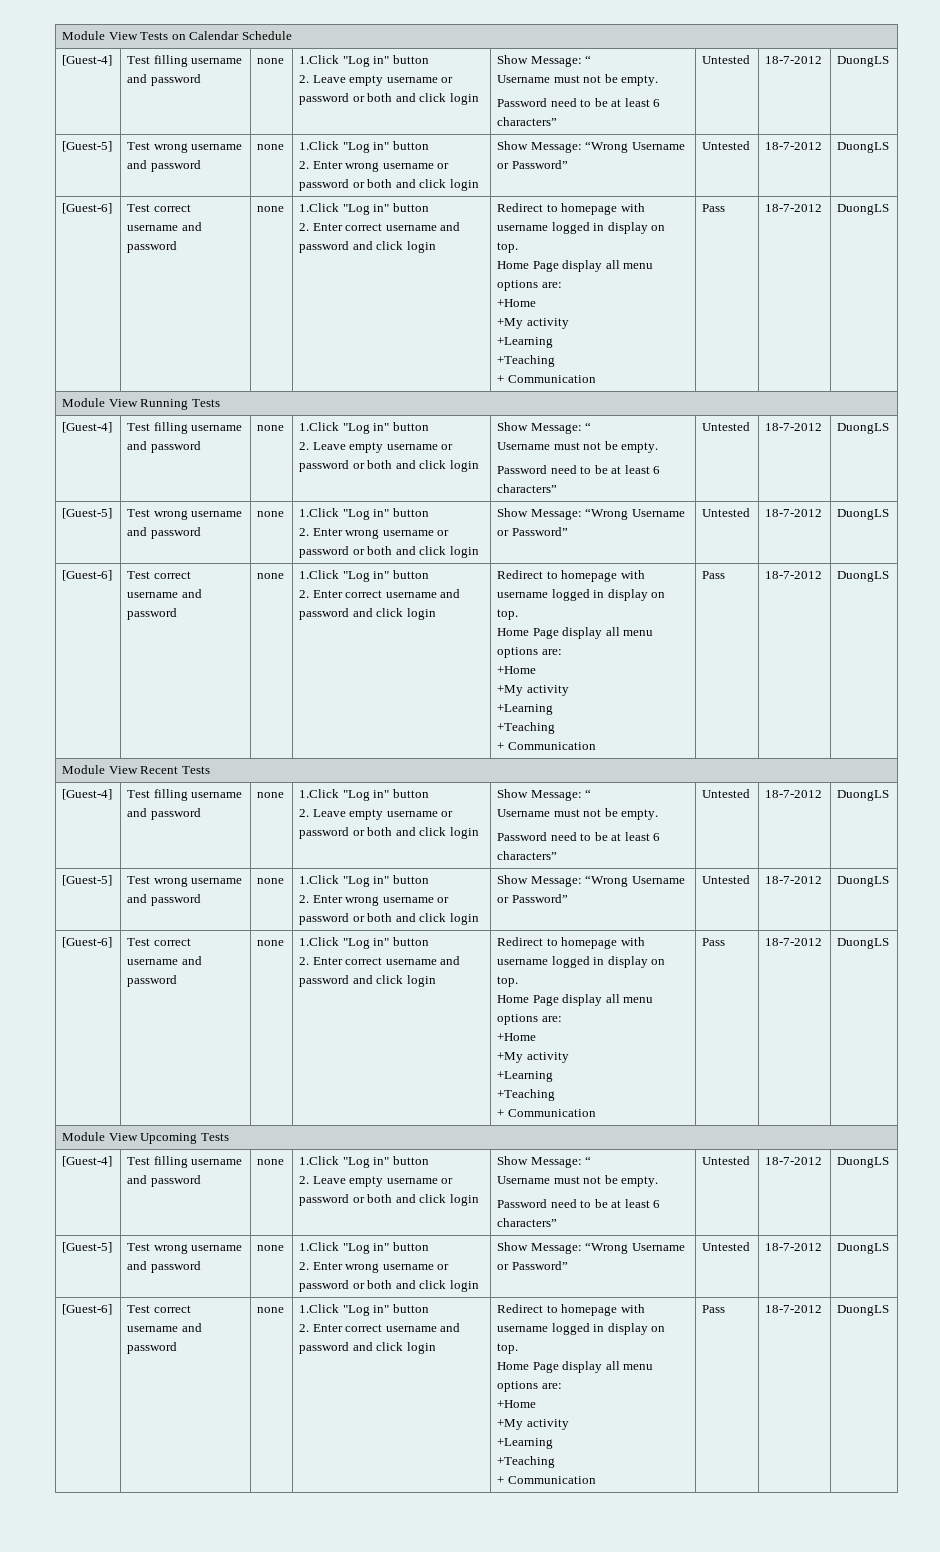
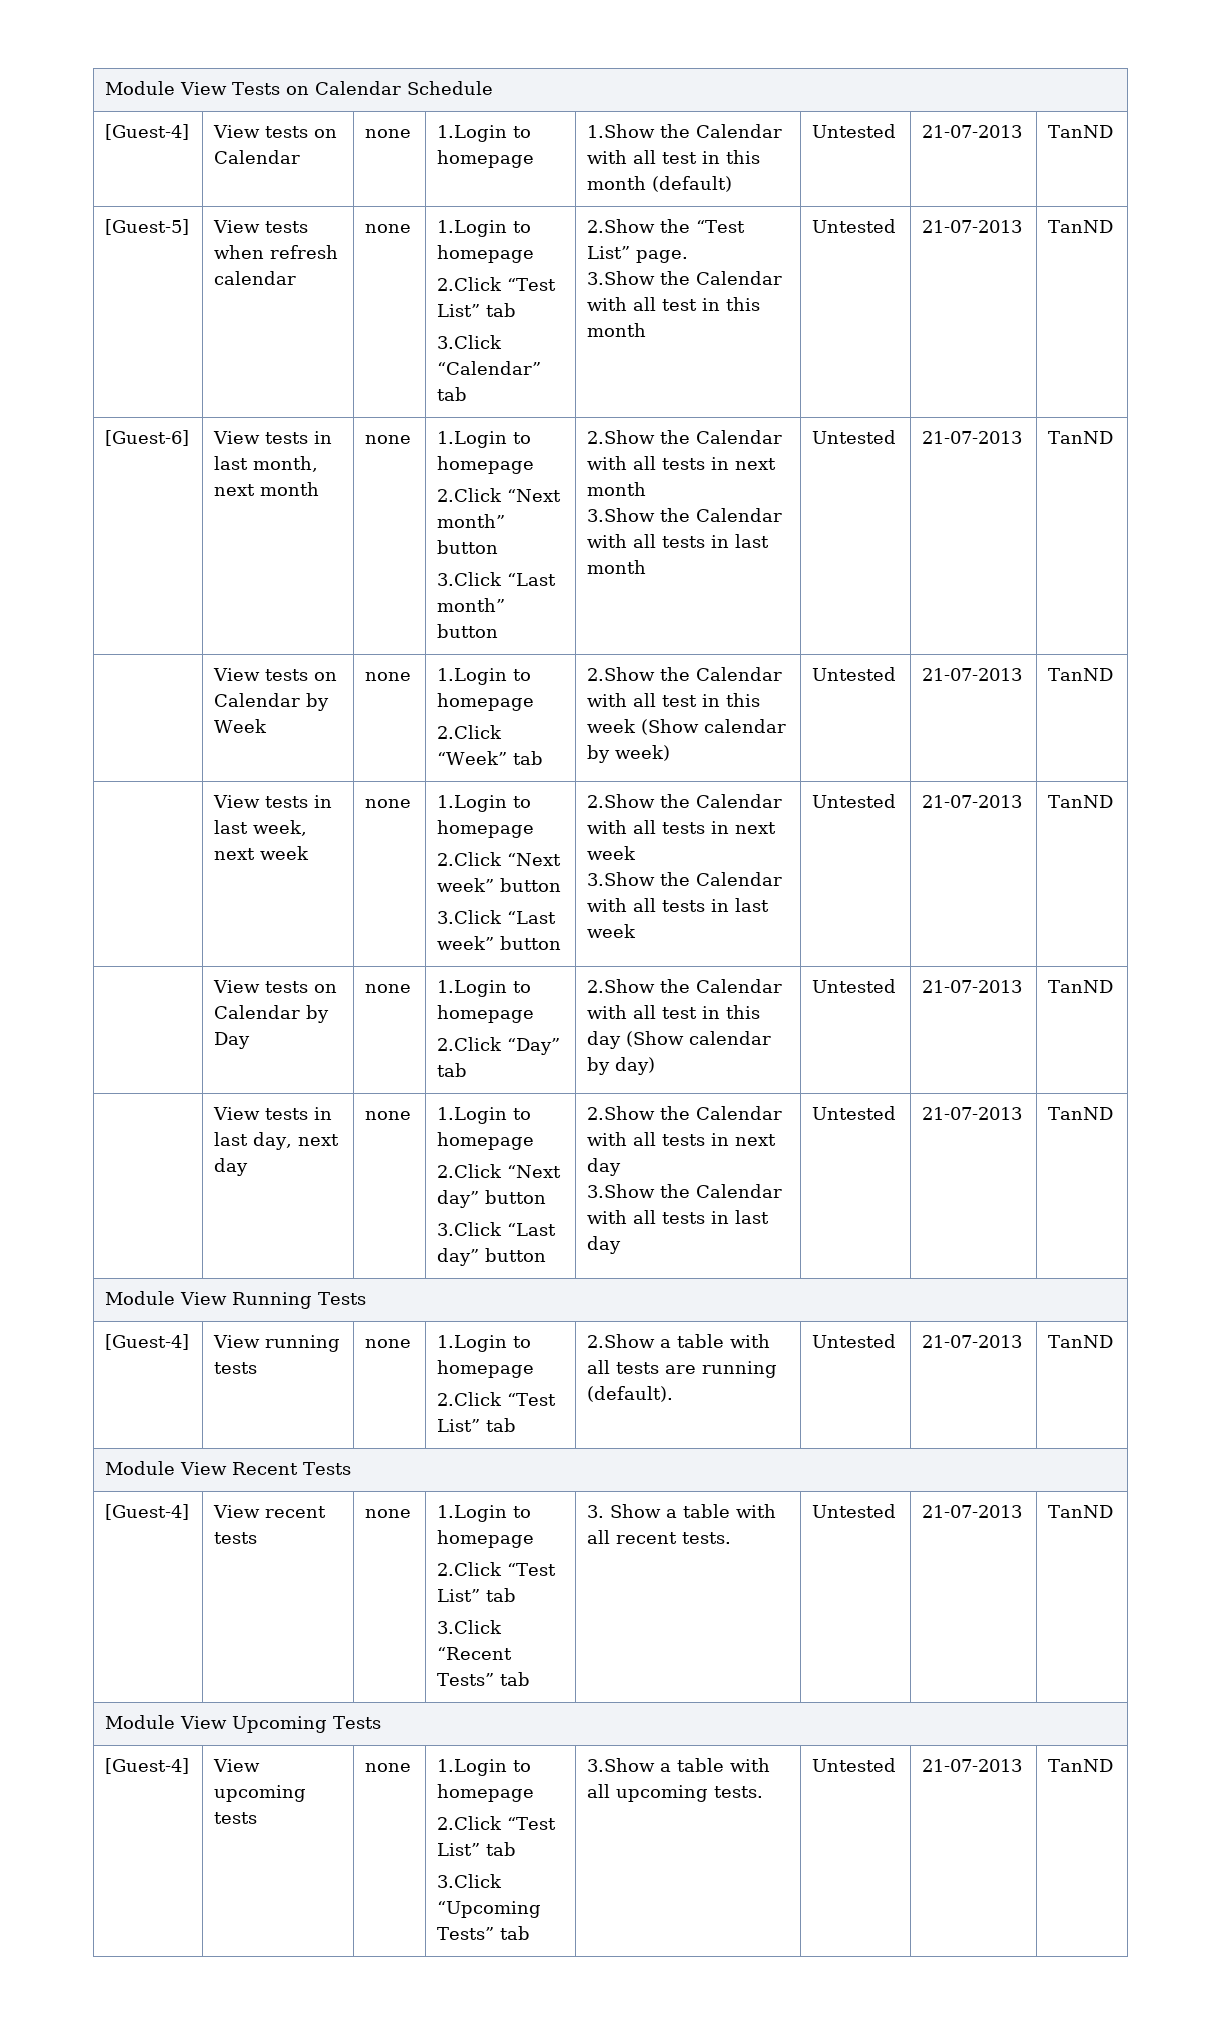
[127,55,243,67] [127,74,201,86] [257,58,285,64] [299,55,429,67] [299,75,454,86] [299,93,479,105] [497,55,592,67] [497,74,659,86] [497,98,661,107] [497,117,558,126] [702,55,751,64] [765,56,823,64] [837,56,890,67] [62,141,113,152] [127,142,243,153] [127,160,201,172] [257,144,285,150] [299,141,429,153] [299,161,450,172] [299,179,479,191] [497,141,685,153] [497,160,568,169] [702,141,751,150] [765,142,823,150] [837,142,890,153] [62,203,113,214] [127,204,191,212] [127,222,202,231] [127,241,178,253] [257,206,285,212] [299,203,429,215] [299,222,461,231] [299,241,436,253] [497,203,645,215] [497,222,666,234] [497,242,519,253] [497,260,654,272] [497,280,562,291] [497,299,537,307] [497,318,569,329] [497,337,554,348] [497,355,556,367] [497,375,596,383] [702,204,726,212] [765,204,823,212] [837,204,890,215] Test filling username and password | none | 1.Click "Log in" button // 2. Leave empty username or password or both and click login | Show Message: “ // Username must not be empty. // Password need to be at least 6 characters” | Untested | 18-7-2012 | DuongLS // [Guest-5] | Test wrong username and password | none | 1.Click "Log in" button // 2. Enter wrong username or password or both and click login | Show Message: “Wrong Username or Password” | Untested | 18-7-2012 | DuongLS // [Guest-6] | Test correct username and password | none | 1.Click "Log in" button // 2. Enter correct username and password and click login | Redirect to homepage with username logged in display on top. // Home Page display all menu options are: // +Home // +My activity // +Learning // +Teaching // + Communication | Pass | 18-7-2012 | DuongLS -> [213,125,338,138] [214,150,301,164] [365,129,412,138] [437,125,532,142] [437,150,535,168] [587,124,783,138] [587,150,761,164] [587,176,733,192] [812,124,897,138] [922,125,1023,138] [1048,125,1114,138] [105,219,190,235] [213,220,309,233] [214,245,339,259] [214,271,297,285] [365,224,412,233] [437,220,532,237] [437,245,535,263] [437,277,557,291] [437,303,517,317] [437,335,503,349] [437,361,542,375] [437,387,468,401] [587,219,746,233] [587,246,689,263] [587,271,783,285] [587,297,761,311] [587,323,647,337] [812,219,897,233] [922,220,1023,233] [1048,220,1114,233] [105,430,190,446] [213,431,333,444] [214,456,319,472] [214,482,320,496] [365,435,412,444] [437,431,532,448] [437,456,535,474] [437,488,562,502] [437,514,506,528] [437,540,499,554] [437,572,557,586] [437,598,506,612] [437,624,499,638] [587,430,783,444] [587,456,777,470] [587,482,647,496] [587,508,783,522] [587,534,770,548] [587,560,647,574] [812,430,897,444] [922,431,1023,444] [1048,431,1114,444] [213,668,338,681] [214,693,330,711] [214,719,268,733] [365,672,412,681] [437,668,532,685] [437,693,535,711] [437,725,503,739] [437,751,544,765] [587,667,783,681] [587,693,761,707] [587,719,787,735] [587,745,671,763] [812,667,897,681] [922,668,1023,681] [1048,668,1114,681] [213,795,333,808] [214,820,308,836] [214,846,310,860] [365,799,412,808] [437,795,532,812] [437,820,535,838] [437,852,562,866] [437,878,562,892] [437,910,557,924] [437,936,562,950] [587,794,783,808] [587,820,777,834] [587,846,637,860] [587,872,783,886] [587,898,770,912] [587,924,637,938] [812,794,897,808] [922,795,1023,808] [1048,795,1114,808] [213,980,338,993] [214,1005,330,1023] [214,1032,251,1049] [365,984,412,993] [437,980,532,997] [437,1005,535,1023] [437,1037,561,1055] [437,1063,468,1077] [587,979,783,993] [587,1005,761,1019] [587,1031,772,1049] [587,1057,656,1075] [812,979,897,993] [922,980,1023,993] [1048,980,1114,993] [213,1107,333,1120] [214,1132,340,1150] [214,1158,249,1176] [365,1111,412,1120] [437,1107,532,1124] [437,1132,535,1150] [437,1164,562,1178] [437,1190,547,1208] [437,1222,557,1236] [437,1248,547,1266] [587,1106,783,1120] [587,1132,777,1146] [587,1158,622,1176] [587,1184,783,1198] [587,1210,770,1224] [587,1236,622,1254] [812,1106,897,1120] [922,1107,1023,1120] [1048,1107,1114,1120] View tests on Calendar | none | 1.Login to homepage | 1.Show the Calendar with all test in this month (default) | Untested | 21-07-2013 | TanND // [Guest-5] | View tests when refresh calendar | none | 1.Login to homepage // 2.Click “Test List” tab // 3.Click “Calendar” tab | 2.Show the “Test List” page. // 3.Show the Calendar with all test in this month | Untested | 21-07-2013 | TanND // [Guest-6] | View tests in last month, next month | none | 1.Login to homepage // 2.Click “Next month” button // 3.Click “Last month” button | 2.Show the Calendar with all tests in next month // 3.Show the Calendar with all tests in last month | Untested | 21-07-2013 | TanND // | View tests on Calendar by Week | none | 1.Login to homepage // 2.Click “Week” tab | 2.Show the Calendar with all test in this week (Show calendar by week) | Untested | 21-07-2013 | TanND // | View tests in last week, next week | none | 1.Login to homepage // 2.Click “Next week” button // 3.Click “Last week” button | 2.Show the Calendar with all tests in next week // 3.Show the Calendar with all tests in last week | Untested | 21-07-2013 | TanND // | View tests on Calendar by Day | none | 1.Login to homepage // 2.Click “Day” tab | 2.Show the Calendar with all test in this day (Show calendar by day) | Untested | 21-07-2013 | TanND // | View tests in last day, next day | none | 1.Login to homepage // 2.Click “Next day” button // 3.Click “Last day” button | 2.Show the Calendar with all tests in next day // 3.Show the Calendar with all tests in last day | Untested | 21-07-2013 | TanND
[127,422,243,434] [127,441,201,453] [257,425,285,431] [299,422,429,434] [299,442,454,453] [299,460,479,472] [497,422,592,434] [497,441,659,453] [497,465,661,474] [497,484,558,493] [702,422,751,431] [765,423,823,431] [837,423,890,434] [62,508,113,519] [127,509,243,520] [127,527,201,539] [257,511,285,517] [299,508,429,520] [299,528,450,539] [299,546,479,558] [497,508,685,520] [497,527,568,536] [702,508,751,517] [765,509,823,517] [837,509,890,520] [62,570,113,581] [127,571,191,579] [127,589,202,598] [127,608,178,620] [257,573,285,579] [299,570,429,582] [299,589,461,598] [299,608,436,620] [497,570,645,582] [497,589,666,601] [497,609,519,620] [497,627,654,639] [497,647,562,658] [497,666,537,674] [497,685,569,696] [497,704,554,715] [497,722,556,734] [497,742,596,750] [702,571,726,579] [765,571,823,579] [837,571,890,582] Test filling username and password | none | 1.Click "Log in" button // 2. Leave empty username or password or both and click login | Show Message: “ // Username must not be empty. // Password need to be at least 6 characters” | Untested | 18-7-2012 | DuongLS // [Guest-5] | Test wrong username and password | none | 1.Click "Log in" button // 2. Enter wrong username or password or both and click login | Show Message: “Wrong Username or Password” | Untested | 18-7-2012 | DuongLS // [Guest-6] | Test correct username and password | none | 1.Click "Log in" button // 2. Enter correct username and password and click login | Redirect to homepage with username logged in display on top. // Home Page display all menu options are: // +Home // +My activity // +Learning // +Teaching // + Communication | Pass | 18-7-2012 | DuongLS -> [213,1335,341,1352] [214,1362,258,1374] [365,1339,412,1348] [437,1335,532,1352] [437,1360,535,1378] [437,1392,557,1406] [437,1418,517,1432] [587,1334,771,1348] [587,1360,778,1378] [587,1386,674,1402] [812,1334,897,1348] [922,1335,1023,1348] [1048,1335,1114,1348] View running tests | none | 1.Login to homepage // 2.Click “Test List” tab | 2.Show a table with all tests are running (default). | Untested | 21-07-2013 | TanND
[127,789,243,801] [127,808,201,820] [257,792,285,798] [299,789,429,801] [299,809,454,820] [299,827,479,839] [497,789,592,801] [497,808,659,820] [497,832,661,841] [497,851,558,860] [702,789,751,798] [765,790,823,798] [837,790,890,801] [62,875,113,886] [127,876,243,887] [127,894,201,906] [257,878,285,884] [299,875,429,887] [299,895,450,906] [299,913,479,925] [497,875,685,887] [497,894,568,903] [702,875,751,884] [765,876,823,884] [837,876,890,887] [62,937,113,948] [127,938,191,946] [127,956,202,965] [127,975,178,987] [257,940,285,946] [299,937,429,949] [299,956,461,965] [299,975,436,987] [497,937,645,949] [497,956,666,968] [497,976,519,987] [497,994,654,1006] [497,1014,562,1025] [497,1033,537,1041] [497,1052,569,1063] [497,1071,554,1082] [497,1089,556,1101] [497,1109,596,1117] [702,938,726,946] [765,938,823,946] [837,938,890,949] Test filling username and password | none | 1.Click "Log in" button // 2. Leave empty username or password or both and click login | Show Message: “ // Username must not be empty. // Password need to be at least 6 characters” | Untested | 18-7-2012 | DuongLS // [Guest-5] | Test wrong username and password | none | 1.Click "Log in" button // 2. Enter wrong username or password or both and click login | Show Message: “Wrong Username or Password” | Untested | 18-7-2012 | DuongLS // [Guest-6] | Test correct username and password | none | 1.Click "Log in" button // 2. Enter correct username and password and click login | Redirect to homepage with username logged in display on top. // Home Page display all menu options are: // +Home // +My activity // +Learning // +Teaching // + Communication | Pass | 18-7-2012 | DuongLS -> [213,1505,327,1518] [214,1532,258,1544] [365,1509,412,1518] [437,1505,532,1522] [437,1530,535,1548] [437,1562,557,1576] [437,1588,517,1602] [437,1620,503,1634] [437,1647,513,1660] [437,1672,531,1686] [587,1504,777,1518] [587,1530,732,1544] [812,1504,897,1518] [922,1505,1023,1518] [1048,1505,1114,1518] View recent tests | none | 1.Login to homepage // 2.Click “Test List” tab // 3.Click “Recent Tests” tab | 3. Show a table with all recent tests. | Untested | 21-07-2013 | TanND
[127,1156,243,1168] [127,1175,201,1187] [257,1159,285,1165] [299,1156,429,1168] [299,1176,454,1187] [299,1194,479,1206] [497,1156,592,1168] [497,1175,659,1187] [497,1199,661,1208] [497,1218,558,1227] [702,1156,751,1165] [765,1157,823,1165] [837,1157,890,1168] [62,1242,113,1253] [127,1243,243,1254] [127,1261,201,1273] [257,1245,285,1251] [299,1242,429,1254] [299,1262,450,1273] [299,1280,479,1292] [497,1242,685,1254] [497,1261,568,1270] [702,1242,751,1251] [765,1243,823,1251] [837,1243,890,1254] [62,1304,113,1315] [127,1305,191,1313] [127,1323,202,1332] [127,1342,178,1354] [257,1307,285,1313] [299,1304,429,1316] [299,1323,461,1332] [299,1342,436,1354] [497,1304,645,1316] [497,1323,666,1335] [497,1343,519,1354] [497,1361,654,1373] [497,1381,562,1392] [497,1400,537,1408] [497,1419,569,1430] [497,1438,554,1449] [497,1456,556,1468] [497,1476,596,1484] [702,1305,726,1313] [765,1305,823,1313] [837,1305,890,1316] Test filling username and password | none | 1.Click "Log in" button // 2. Leave empty username or password or both and click login | Show Message: “ // Username must not be empty. // Password need to be at least 6 characters” | Untested | 18-7-2012 | DuongLS // [Guest-5] | Test wrong username and password | none | 1.Click "Log in" button // 2. Enter wrong username or password or both and click login | Show Message: “Wrong Username or Password” | Untested | 18-7-2012 | DuongLS // [Guest-6] | Test correct username and password | none | 1.Click "Log in" button // 2. Enter correct username and password and click login | Redirect to homepage with username logged in display on top. // Home Page display all menu options are: // +Home // +My activity // +Learning // +Teaching // + Communication | Pass | 18-7-2012 | DuongLS -> [213,1759,261,1772] [214,1785,307,1802] [214,1812,258,1824] [365,1763,412,1772] [437,1759,532,1776] [437,1784,535,1802] [437,1816,557,1830] [437,1842,517,1856] [437,1874,503,1888] [437,1901,542,1918] [437,1926,531,1940] [587,1758,771,1772] [587,1784,764,1802] [812,1758,897,1772] [922,1759,1023,1772] [1048,1759,1114,1772] View upcoming tests | none | 1.Login to homepage // 2.Click “Test List” tab // 3.Click “Upcoming Tests” tab | 3.Show a table with all upcoming tests. | Untested | 21-07-2013 | TanND

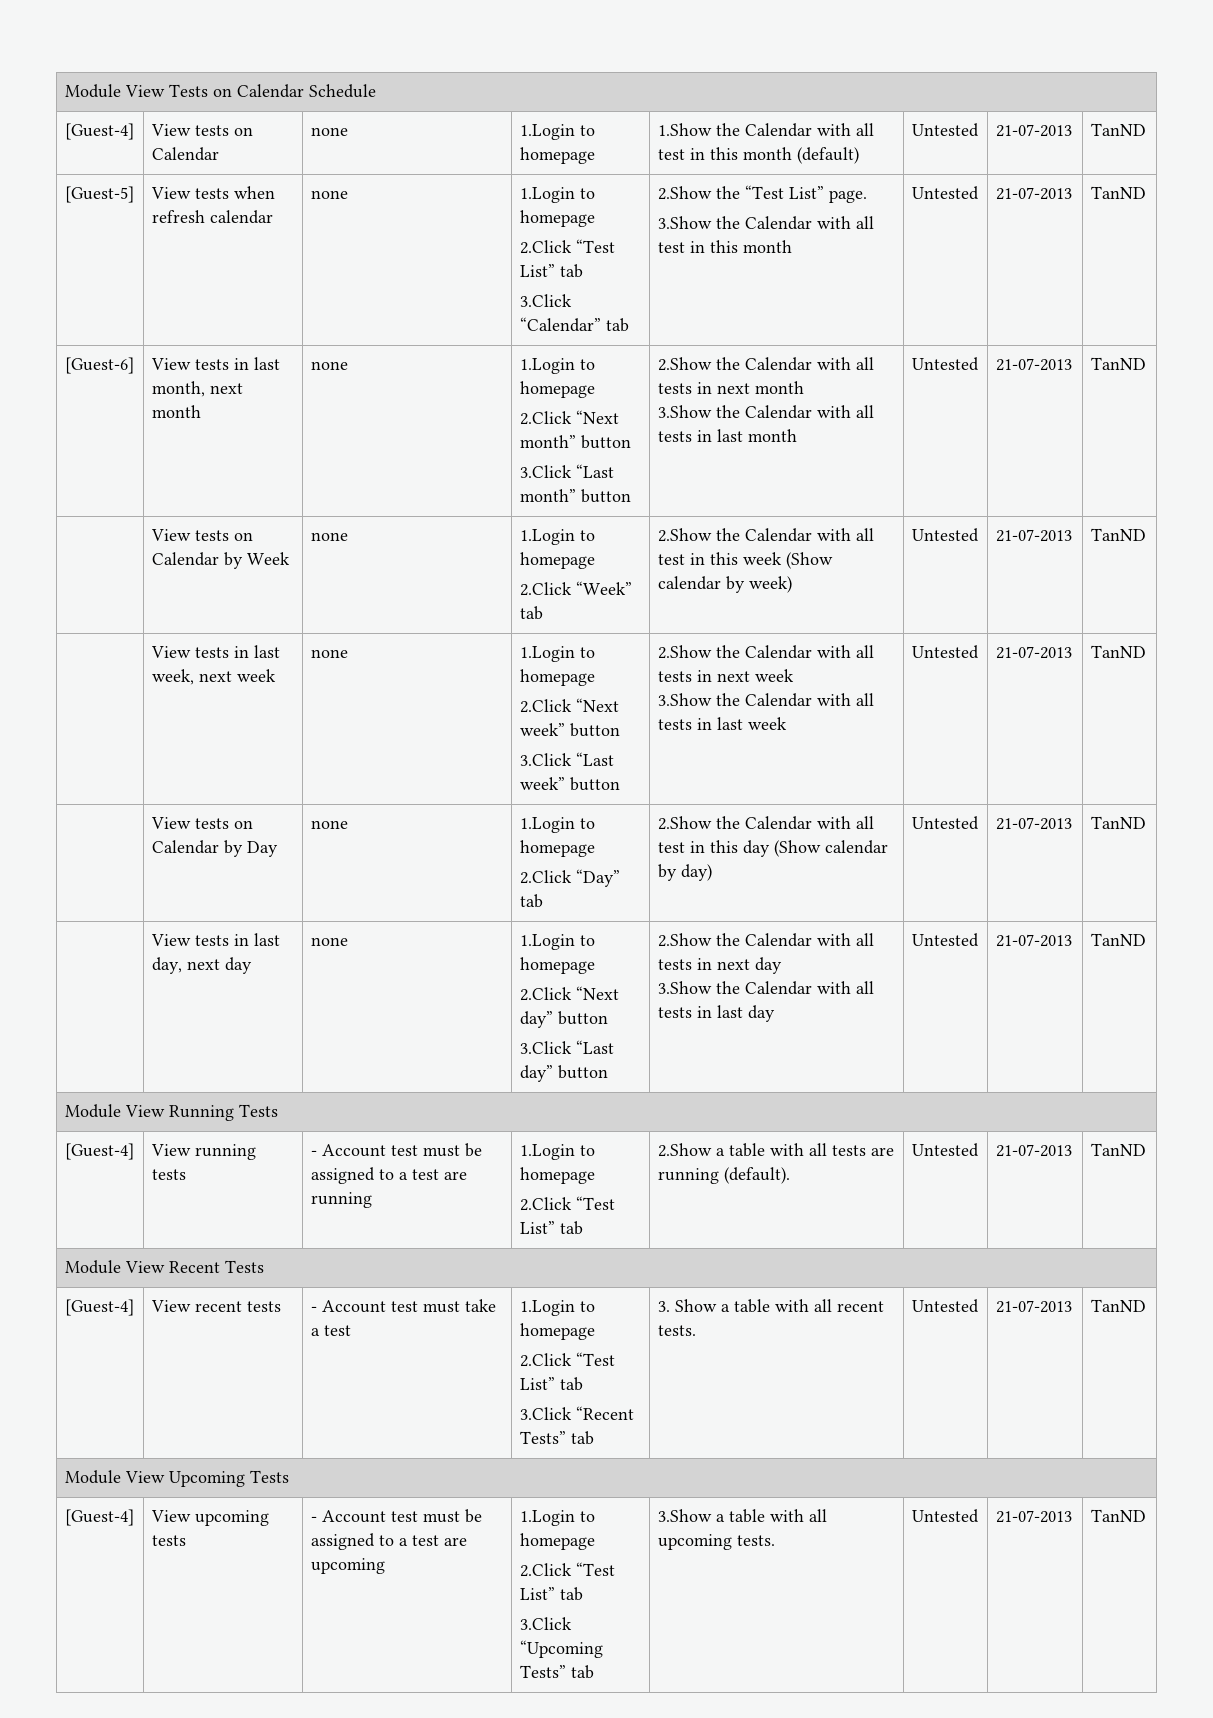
[365,1339,412,1348] | none -> [310,1143,482,1157] [310,1167,467,1184] [310,1192,372,1208] | - Account test must be assigned to a test are running
[365,1509,412,1518] | none -> [310,1299,496,1313] [310,1325,351,1336] | - Account test must take a test
[365,1763,412,1772] | none -> [310,1509,482,1523] [310,1533,467,1550] [310,1558,385,1574] | - Account test must be assigned to a test are upcoming

